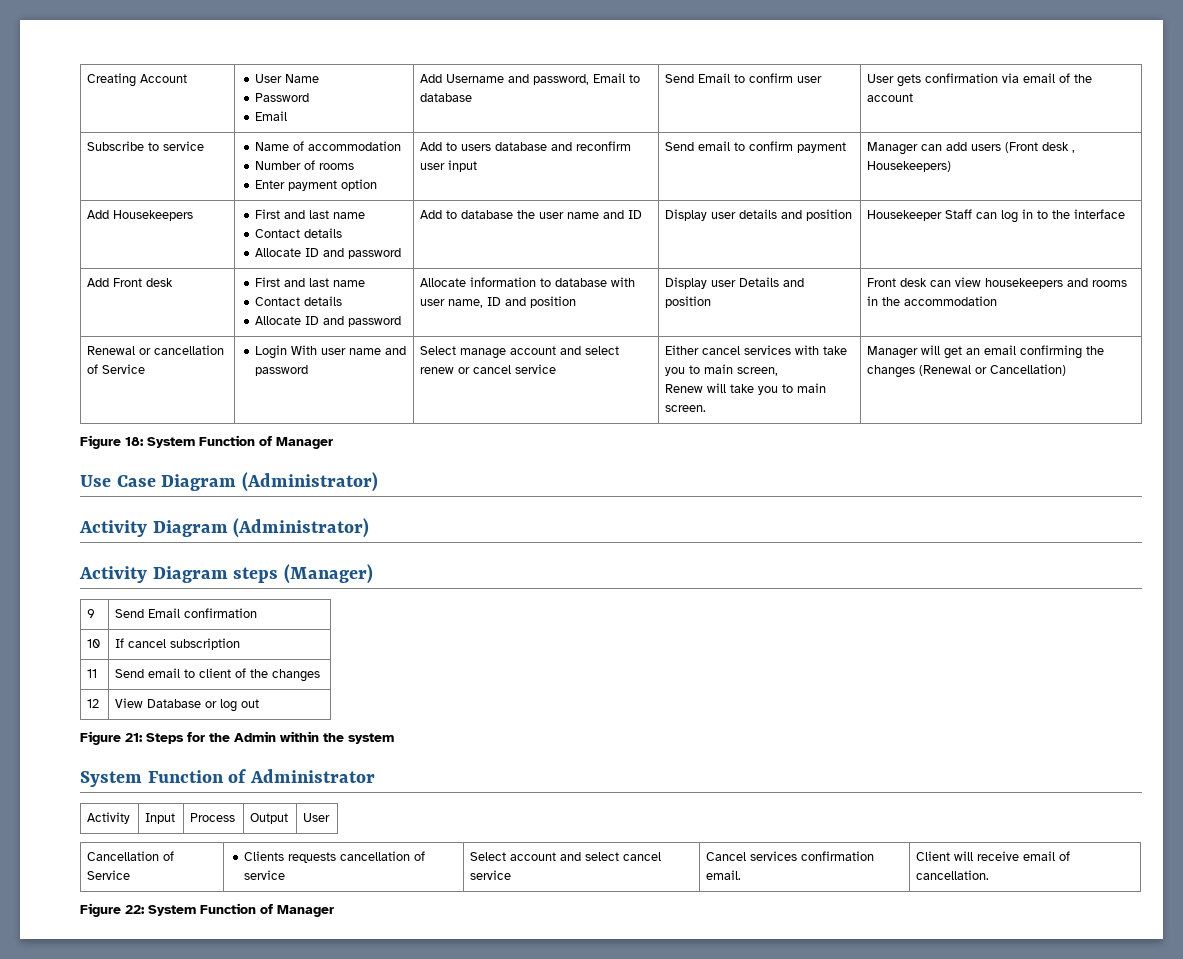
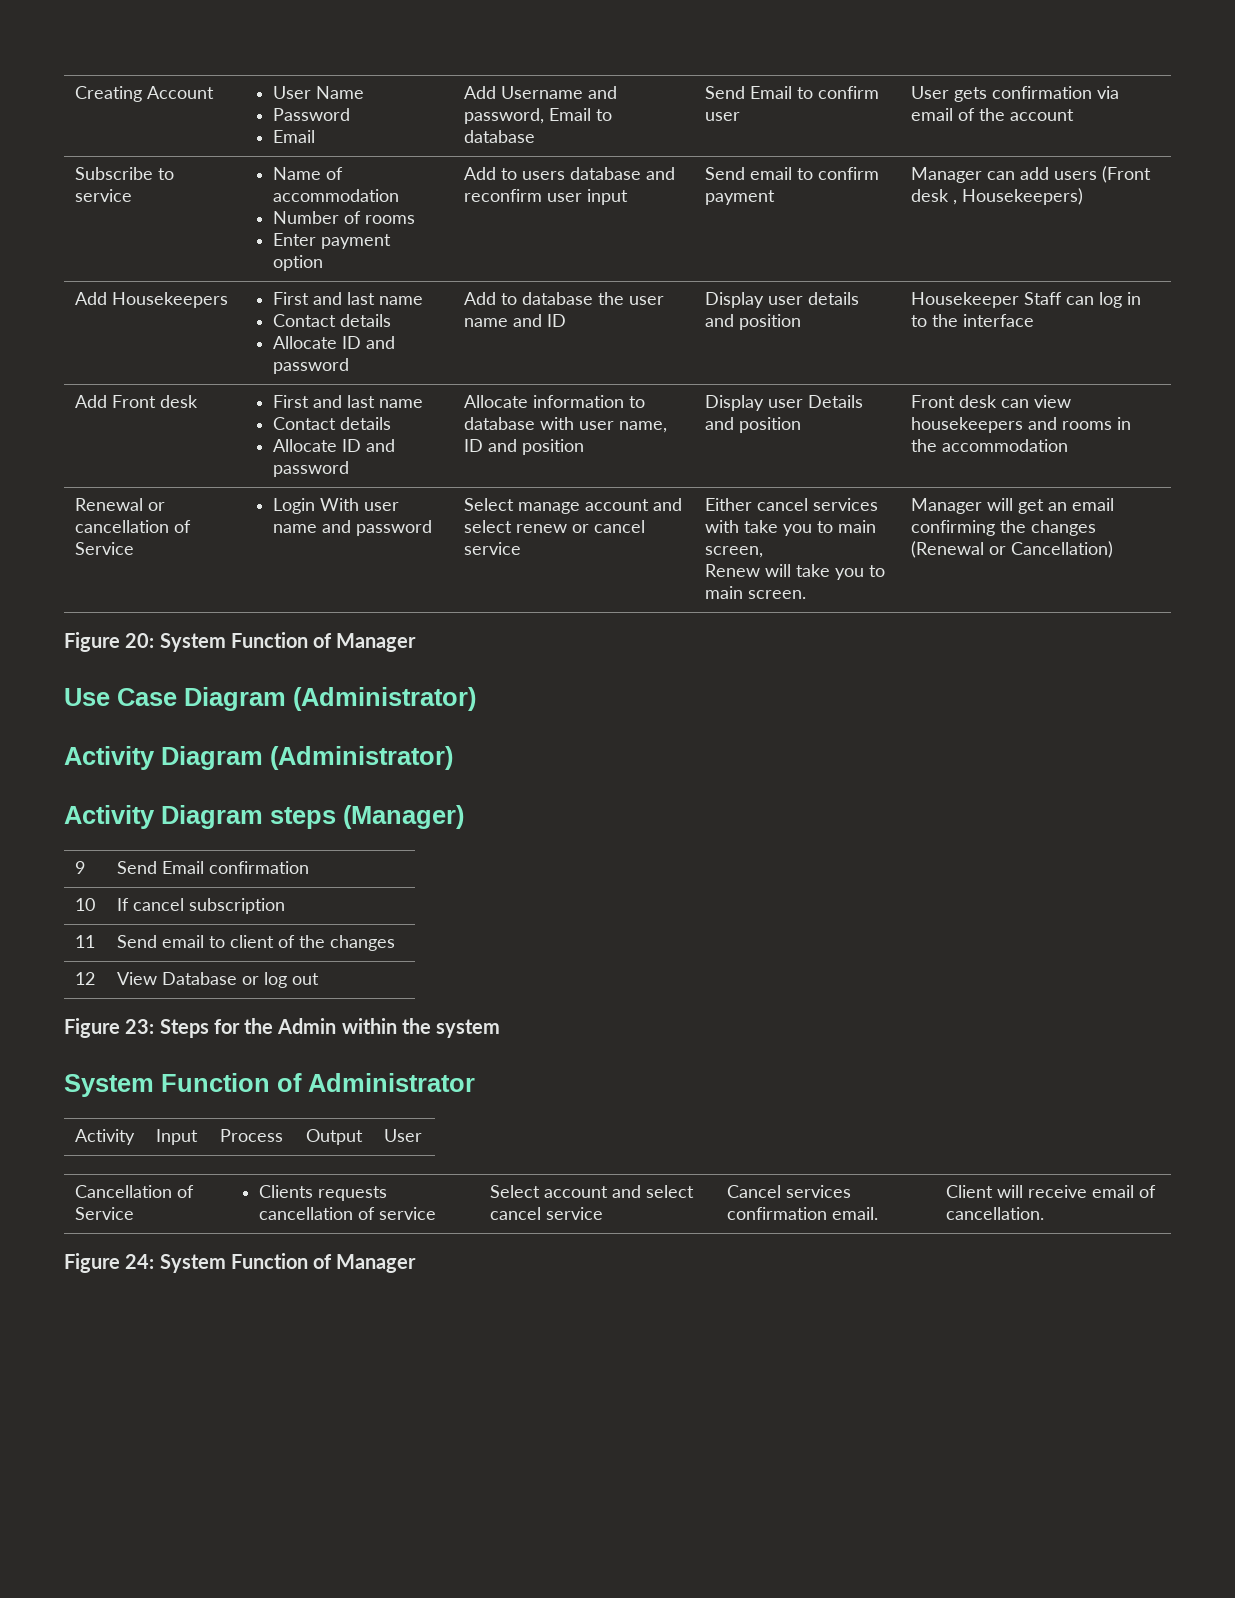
[125,437,144,446] 18: -> [125,633,155,648] 20:
[125,733,143,742] 21: -> [125,1019,155,1034] 23:
[125,905,145,914] 22: -> [125,1254,155,1269] 24:

